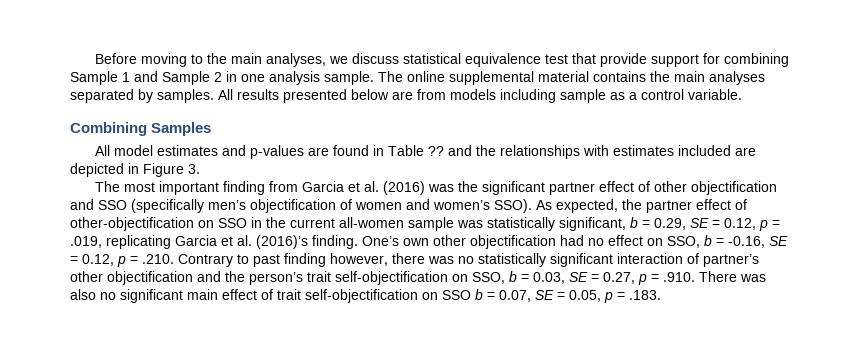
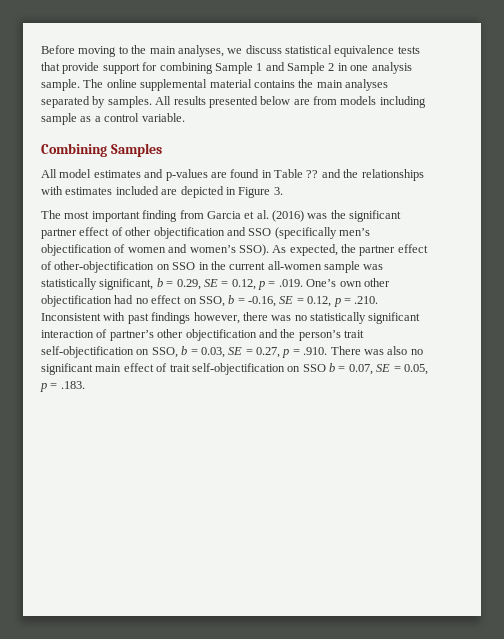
[544,54,568,64] test -> [397,46,420,54] tests
[70,235,358,249] .019, replicating Garcia et al. (2016)’s finding. -> [278,279,303,287] .019.
[178,253,326,267] Contrary to past finding -> [41,312,191,324] Inconsistent with past findings

